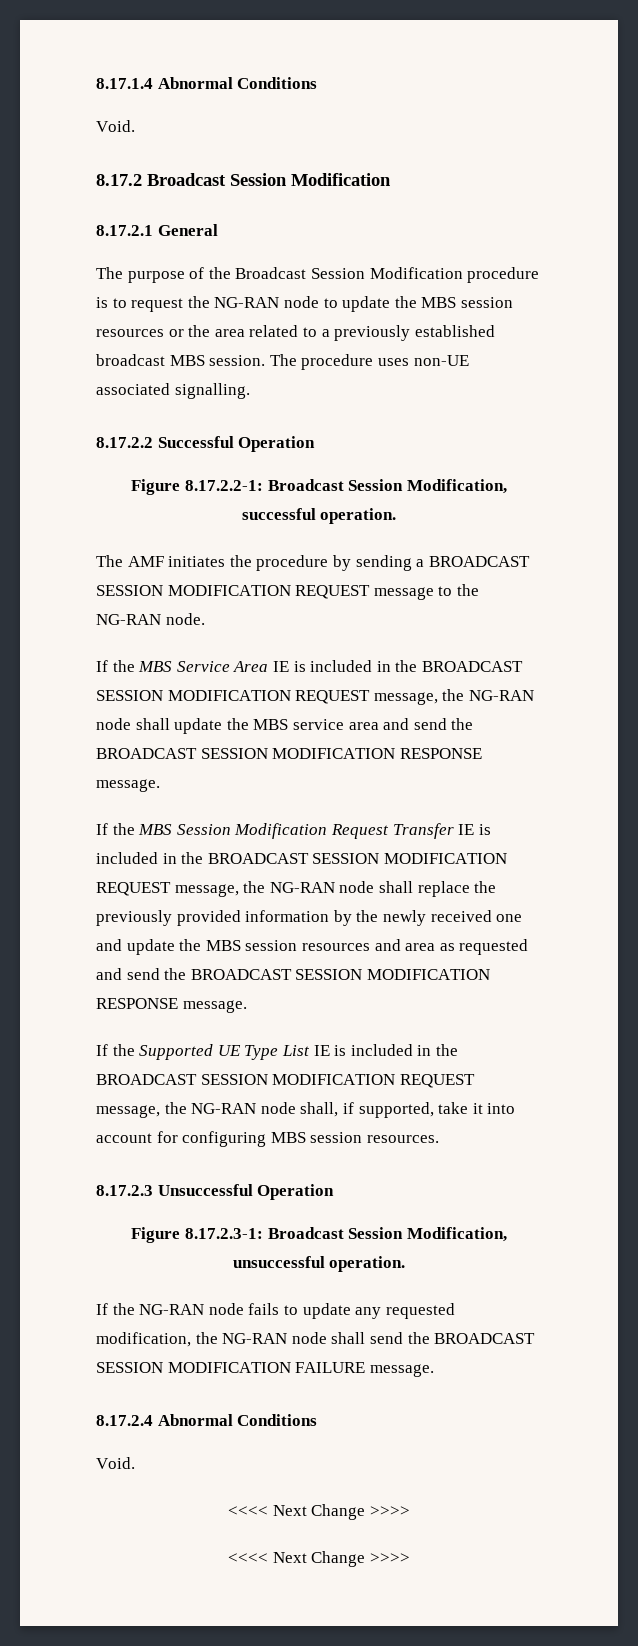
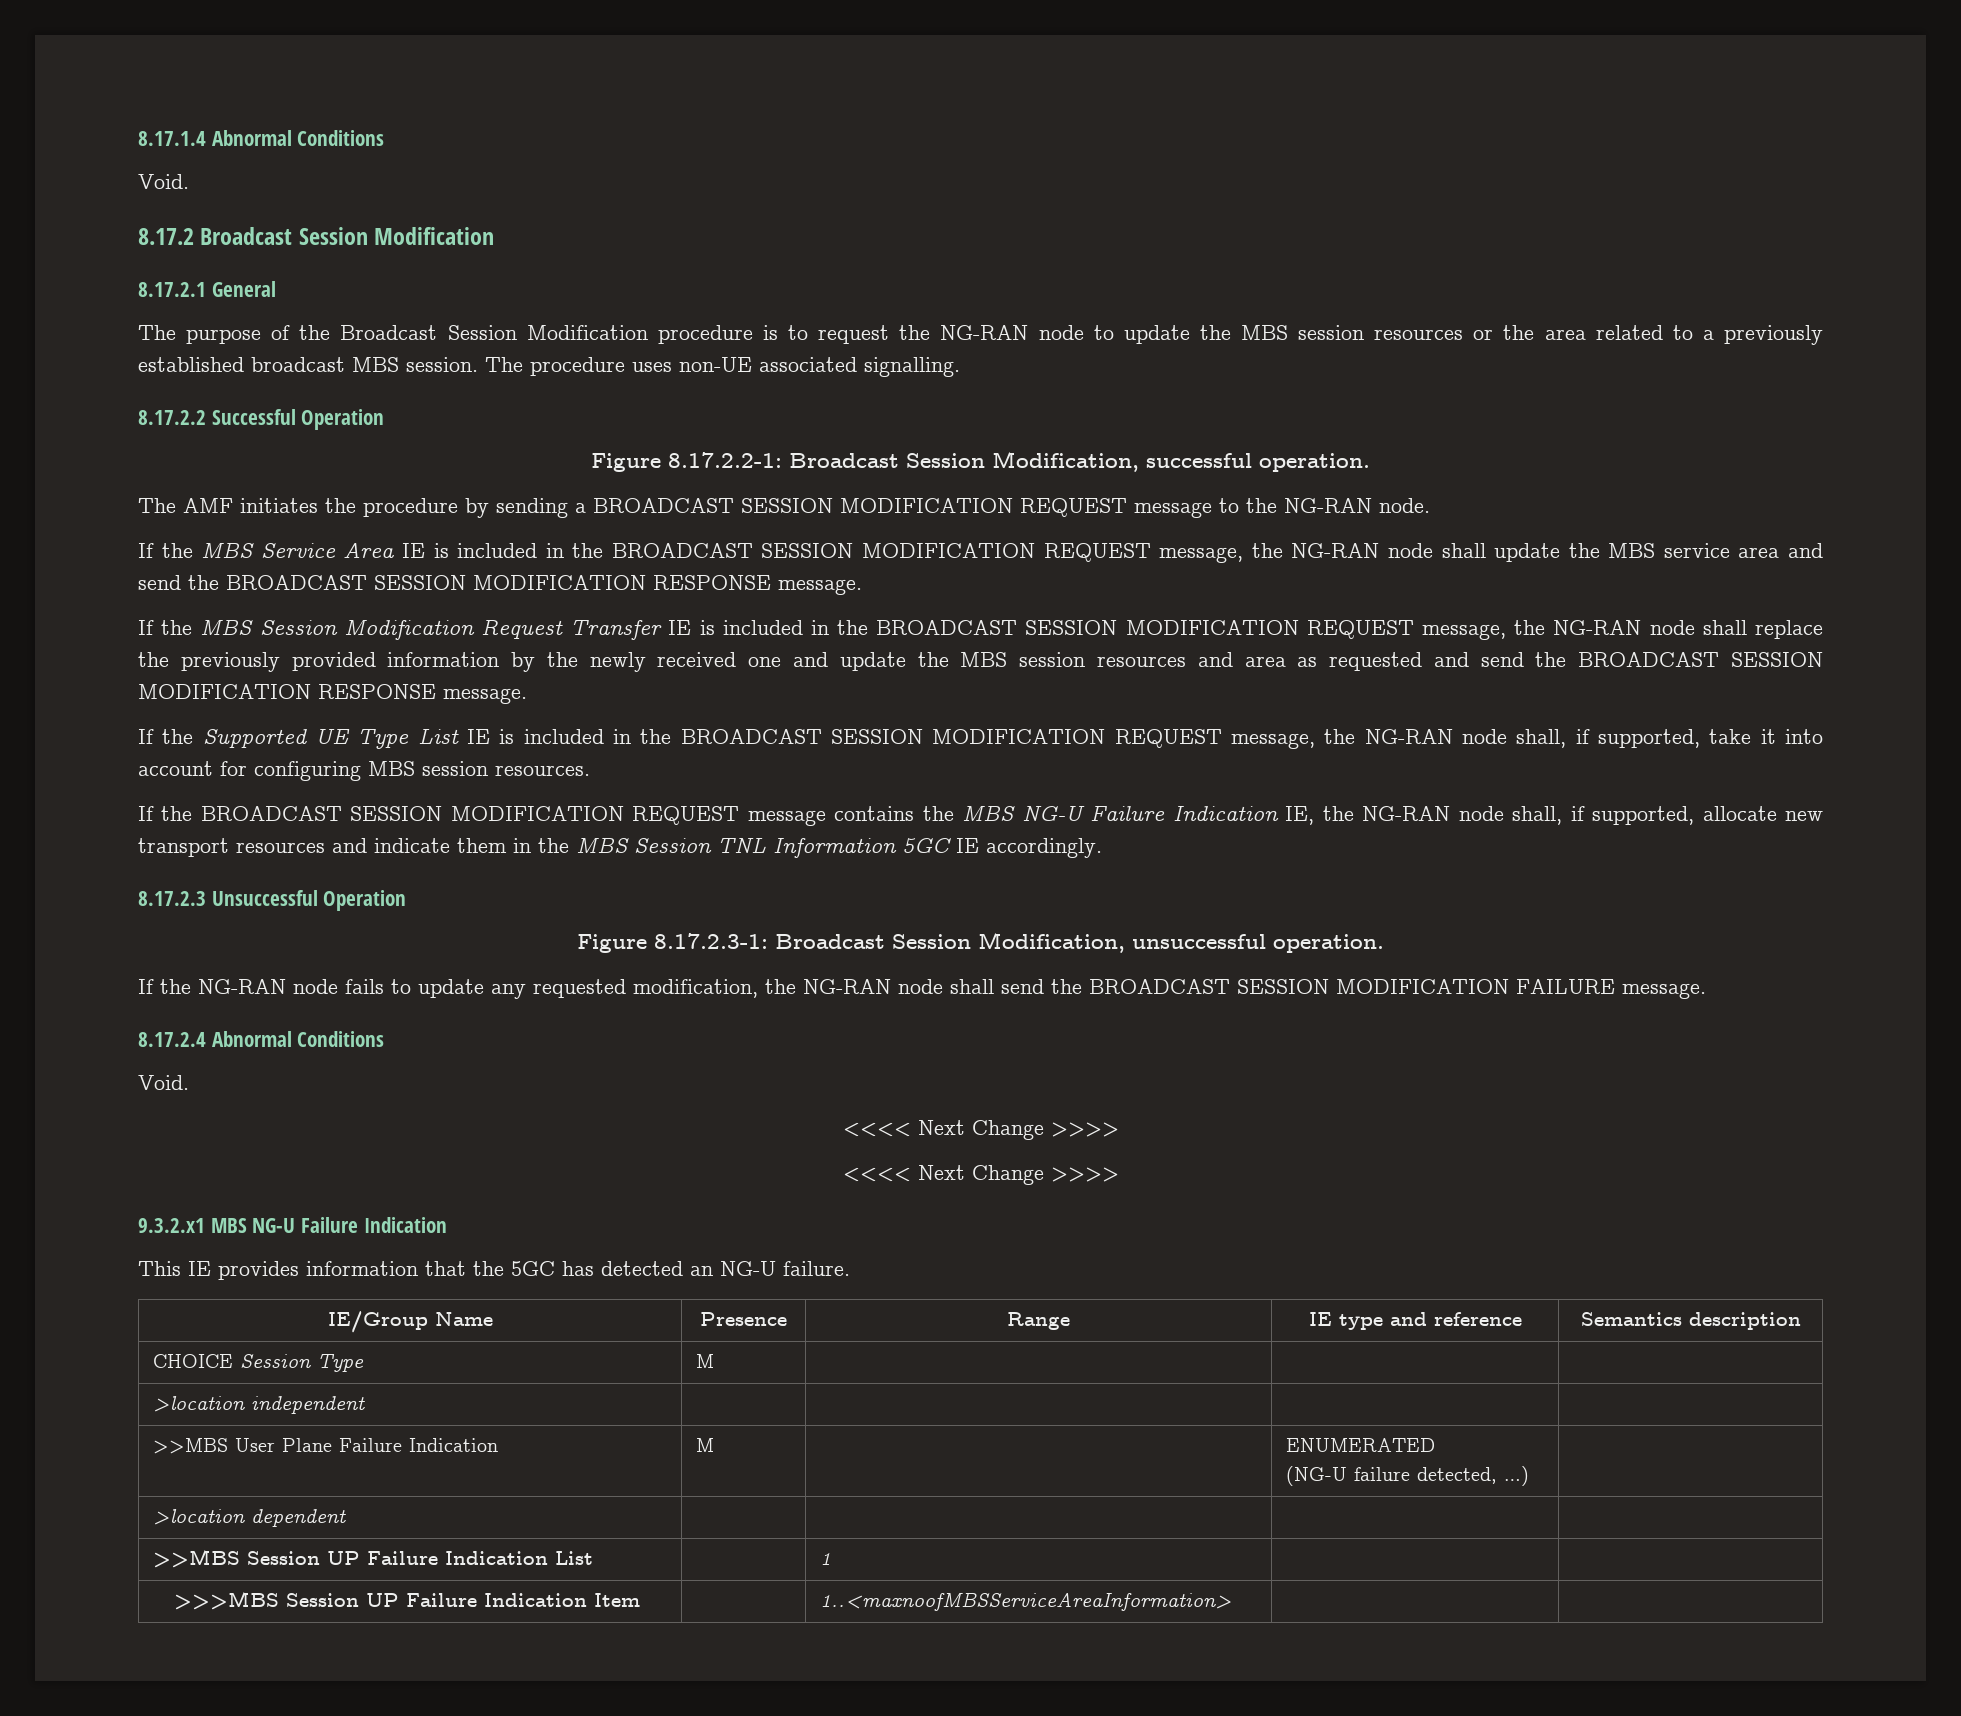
(439, 1139) none -> [138,805,1823,826] [138,837,1102,858] // If the BROADCAST SESSION MODIFICATION REQUEST message contains the MBS NG-U Failure Indication IE, the NG-RAN node shall, if supported, allocate new transport resources and indicate them in the MBS Session TNL Information 5GC IE accordingly.
(410, 1558) none -> [138,1217,447,1233] [138,1261,850,1280] [327,1311,493,1333] [700,1312,787,1326] [1007,1312,1070,1330] [1308,1312,1522,1330] [1580,1312,1801,1330] [152,1354,364,1372] [695,1354,714,1368] [152,1396,365,1414] [152,1438,498,1454] [695,1438,714,1452] [1285,1438,1435,1452] [1285,1466,1529,1486] [152,1509,346,1527] [152,1549,593,1568] [819,1552,831,1565] [173,1591,640,1610] [819,1592,1232,1611] // 9.3.2.x1 MBS NG-U Failure Indication // This IE provides information that the 5GC has detected an NG-U failure. // IE/Group Name | Presence | Range | IE type and reference | Semantics description // CHOICE Session Type | M | | | // >location independent | | | | // >>MBS User Plane Failure Indication | M | | ENUMERATED // (NG-U failure detected, …) | // >location dependent | | | | // >>MBS Session UP Failure Indication List | | 1 | | // >>>MBS Session UP Failure Indication Item | | 1..<maxnoofMBSServiceAreaInformation> | |

